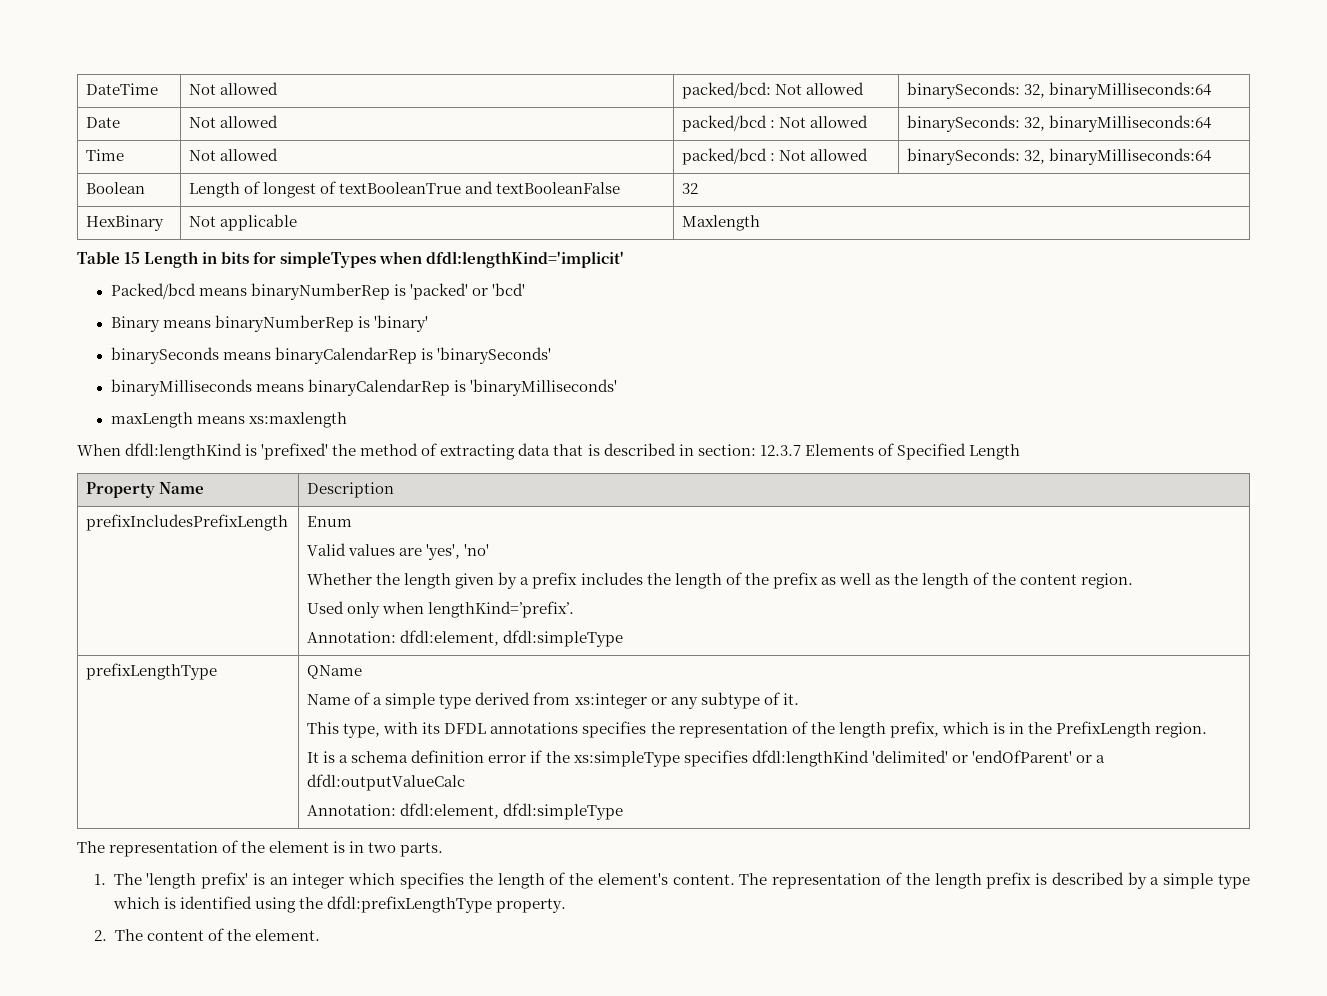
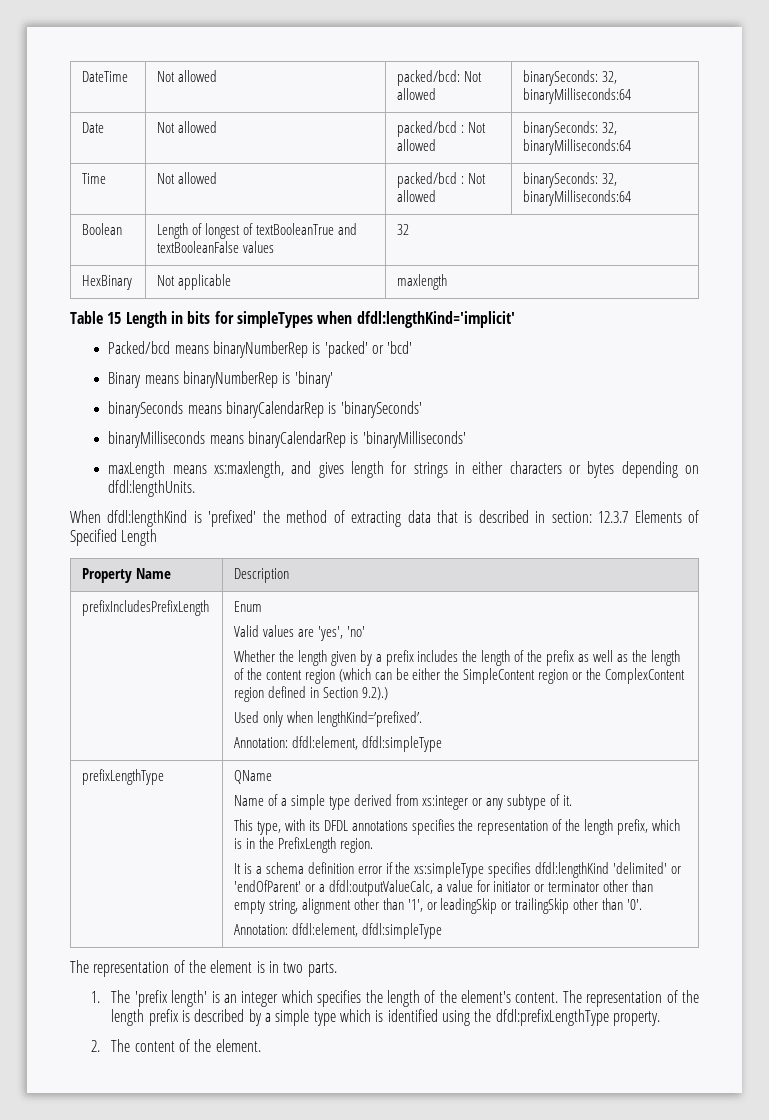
(621, 188) none -> [242,241,274,253] values
[682,215,761,231] Maxlength -> [397,274,448,290] maxlength
[248,412,347,428] xs:maxlength -> [213,461,699,478] [108,480,196,497] xs:maxlength, and gives length for strings in either characters or bytes depending on dfdl:lengthUnits.
[1081,573,1134,589] region. -> [304,668,685,684] [234,686,388,702] region (which can be either the SimpleContent region or the ComplexContent region defined in Section 9.2).)
[428,601,575,618] lengthKind=’prefix’. -> [316,711,422,727] lengthKind=’prefixed’.
[307,774,466,791] dfdl:outputValueCalc -> [328,880,654,896] [234,898,643,914] dfdl:outputValueCalc, a value for initiator or terminator other than empty string, alignment other than '1', or leadingSkip or trailingSkip other than '0'.
[146,872,249,889] 'length prefix' -> [134,990,208,1007] 'prefix length'

